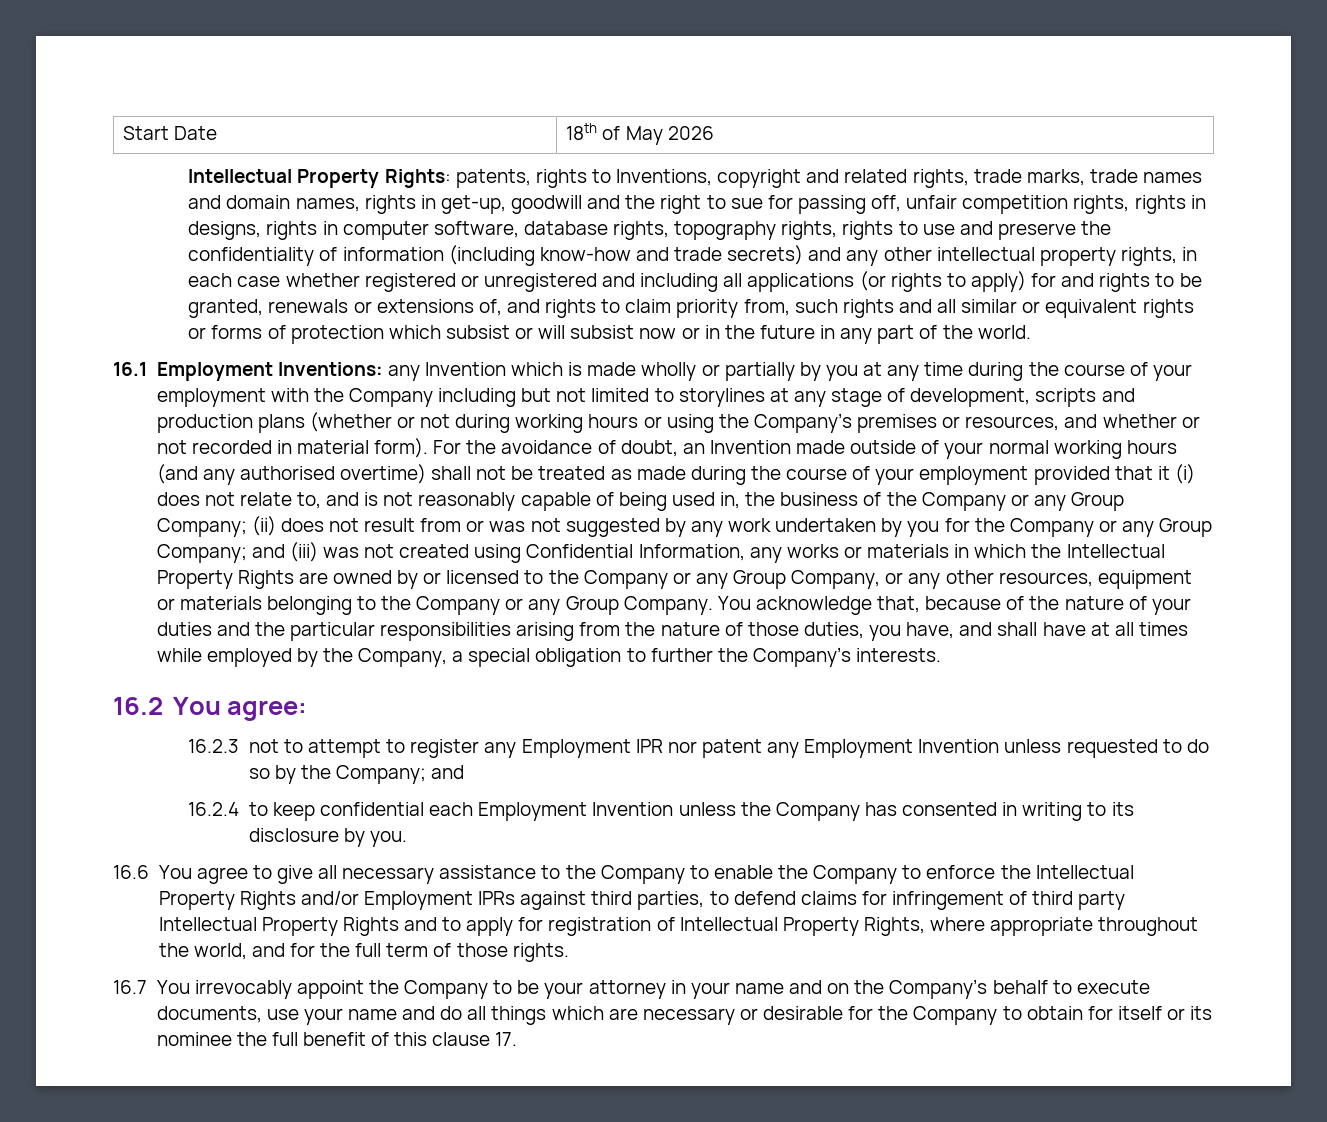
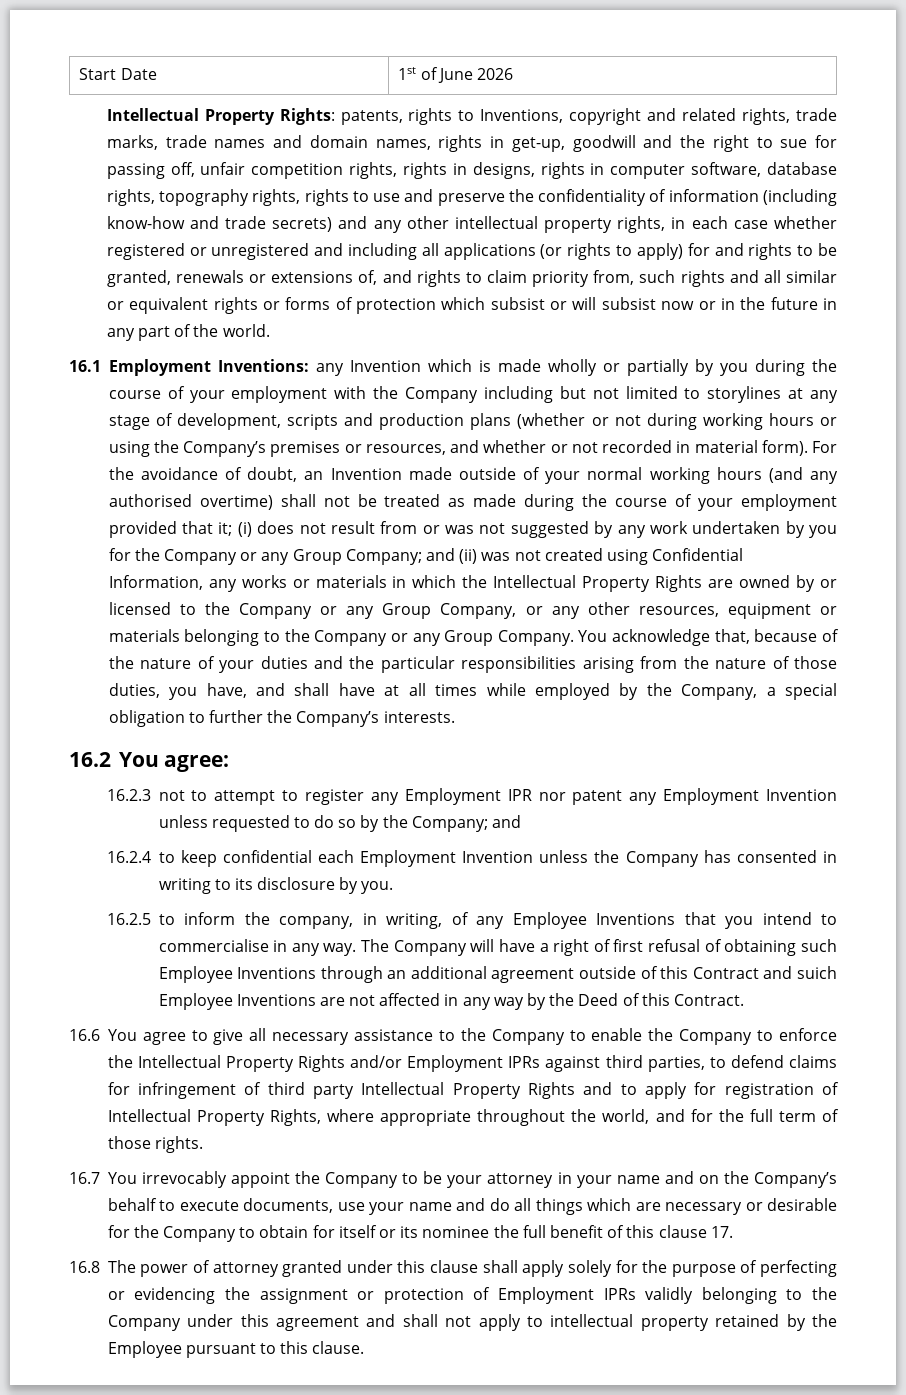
[566,123,663,145] 18th of May -> [398,67,473,83] 1st of June
[863,362,964,381] at any time -> (748, 369) none
[1157,466,1170,480] it -> [218,522,233,536] it;
[239,492,1125,511] [156,516,359,537] relate to, and is not reasonably capable of being used in, the business of the Company or any Group Company; (ii) does not -> (326, 528) none
[289,542,318,562] (iii) -> [459,549,478,564] (ii)
(408, 839) none -> [106,912,838,929] [158,939,838,956] [158,966,837,983] [158,993,744,1010] // 16.2.5 to inform the company, in writing, of any Employee Inventions that you intend to commercialise in any way. The Company will have a right of first refusal of obtaining such Employee Inventions through an additional agreement outside of this Contract and suich Employee Inventions are not affected in any way by the Deed of this Contract.
(518, 1039) none -> [69,1260,838,1277] [107,1287,837,1304] [107,1314,837,1331] [107,1341,365,1358] // 16.8 The power of attorney granted under this clause shall apply solely for the purpose of perfecting or evidencing the assignment or protection of Employment IPRs validly belonging to the Company under this agreement and shall not apply to intellectual property retained by the Employee pursuant to this clause.

